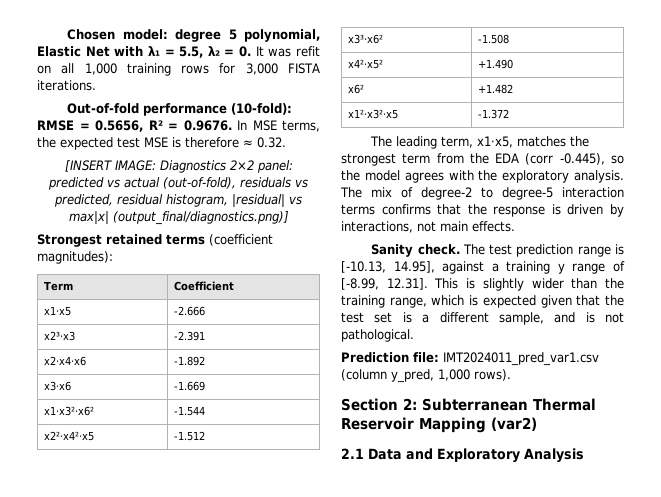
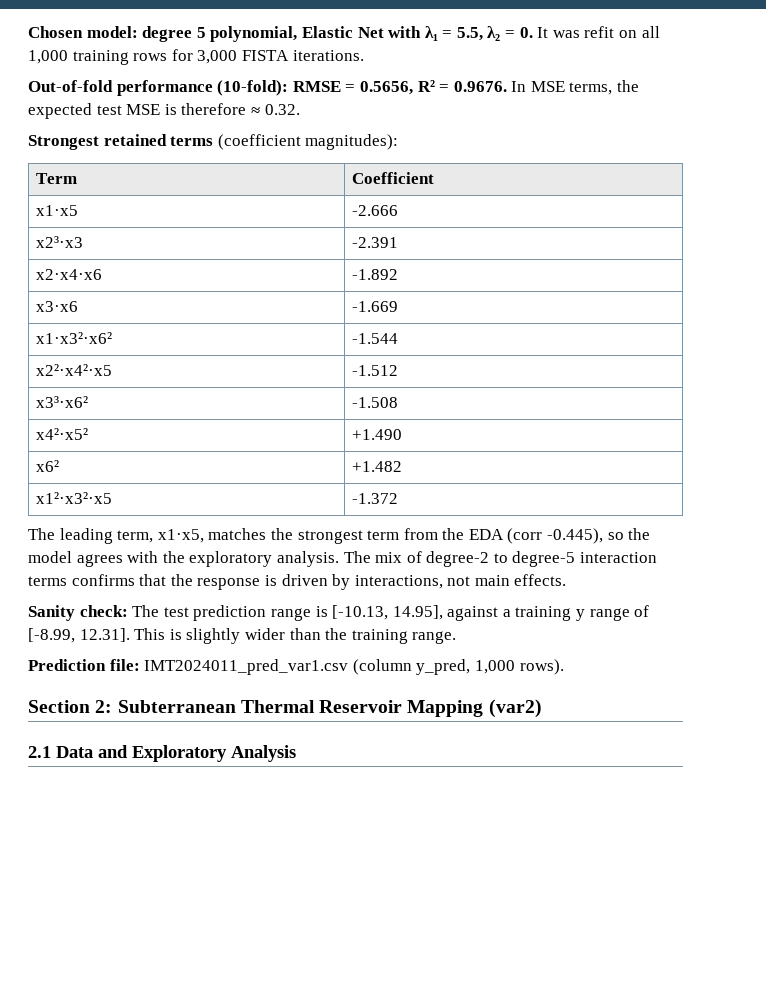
[64,160,293,173] [48,177,308,190] [54,194,302,208] [68,211,289,225] // [INSERT IMAGE: Diagnostics 2×2 panel: predicted vs actual (out-of-fold), residuals vs predicted, residual histogram, |residual| vs max|x| (output_final/diagnostics.png)] -> (300, 109) none
[417,244,460,255] check. -> [79,605,128,617] check:
[389,295,624,308] [341,312,624,325] [341,329,414,342] range, which is expected given that the test set is a different sample, and is not pathological. -> [412,631,457,644] range.

